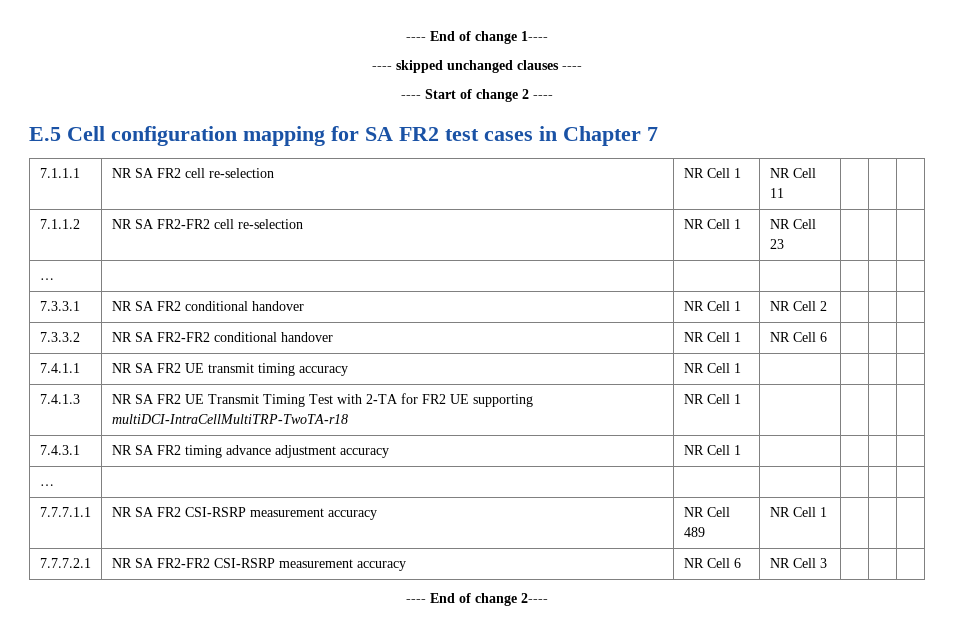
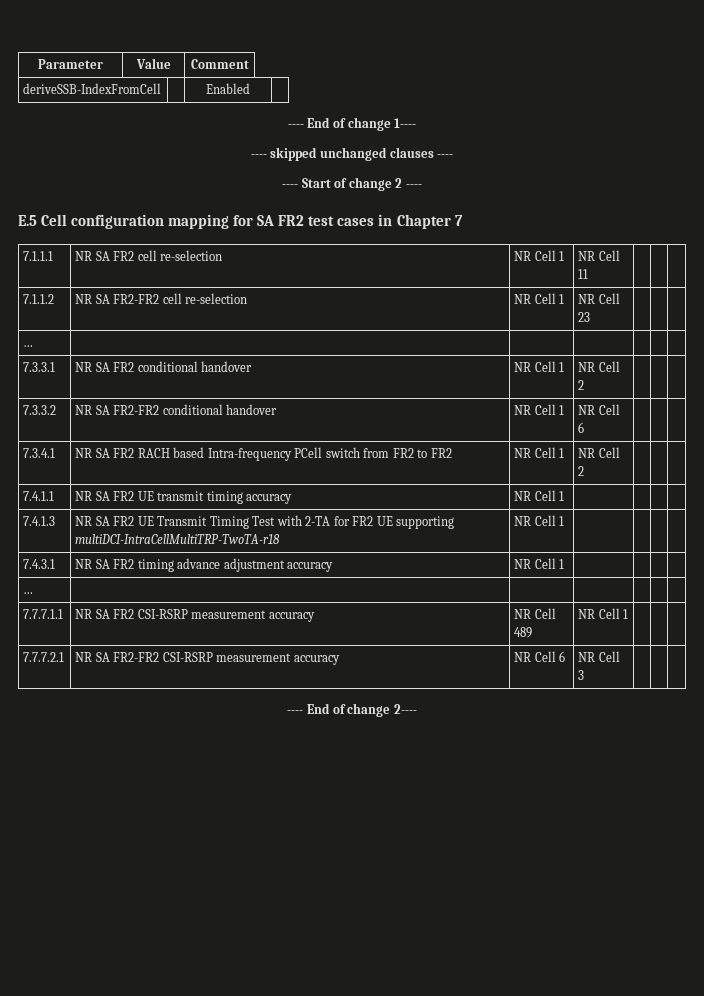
(406, 39) none -> [38,59,103,69] [135,58,171,69] [190,59,249,69] [23,83,162,94] [206,83,250,94] Parameter | Value | Comment // deriveSSB-IndexFromCell | | Enabled | //
(827, 337) none -> [23,448,56,458] [75,447,452,461] [514,447,565,458] [578,447,620,458] [578,466,585,476] // 7.3.4.1 | NR SA FR2 RACH based Intra-frequency PCell switch from FR2 to FR2 | NR Cell 1 | NR Cell 2 | | |

